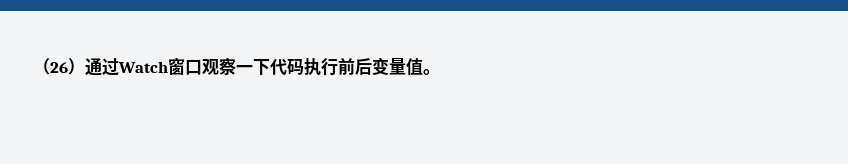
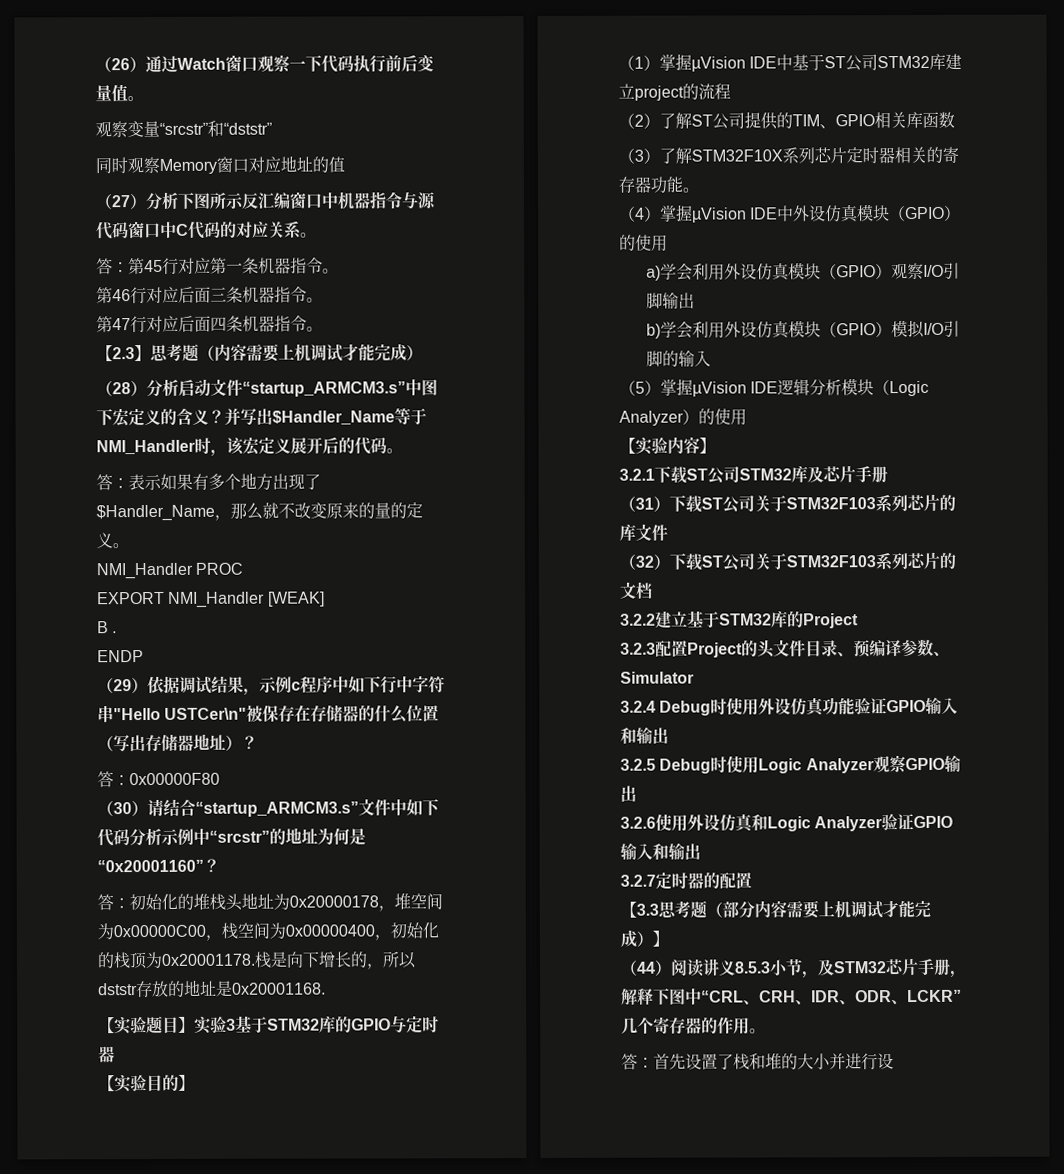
(440, 72) none -> [95,120,272,139] [95,155,345,175] [95,191,437,211] [96,220,317,240] [96,257,339,275] [96,286,323,305] [96,315,323,334] [96,343,423,362] [96,378,438,398] [96,407,427,428] [96,436,403,457] [96,472,321,491] [96,502,423,522] [96,532,129,549] [96,562,244,580] [97,591,325,608] [97,621,118,634] [97,650,144,663] [97,675,445,696] [97,704,440,723] [97,733,258,752] [97,771,220,788] [97,798,440,818] [97,827,366,847] [97,858,220,873] [97,892,443,912] [97,922,439,941] [97,951,416,970] [98,979,326,998] [98,1015,439,1035] [98,1046,115,1063] [98,1074,195,1093] [618,53,963,72] [618,83,731,101] [618,111,955,130] [618,146,959,164] [618,176,699,194] [619,204,962,223] [619,234,668,252] [645,262,960,281] [645,292,695,309] [645,319,960,339] [645,350,711,367] [619,378,930,397] [619,408,747,426] [619,436,716,455] [619,465,888,485] [619,493,956,514] [619,523,668,542] [619,551,956,572] [619,581,653,600] [620,610,859,629] [620,638,950,658] [620,671,694,684] [620,696,959,717] [620,726,669,745] [620,754,961,774] [620,785,637,802] [620,813,954,833] [620,842,701,861] [620,872,752,890] [620,900,931,919] [620,929,669,948] [620,957,967,979] [621,987,962,1005] [621,1016,766,1035] [621,1053,894,1071] // 观察变量“srcstr”和“dststr” // 同时观察Memory窗口对应地址的值 // （27）分析下图所示反汇编窗口中机器指令与源代码窗口中C代码的对应关系。 // 答：第45行对应第一条机器指令。 // 第46行对应后面三条机器指令。 // 第47行对应后面四条机器指令。 // 【2.3】思考题（内容需要上机调试才能完成） // （28）分析启动文件“startup_ARMCM3.s”中图下宏定义的含义？并写出$Handler_Name等于NMI_Handler时，该宏定义展开后的代码。 // 答：表示如果有多个地方出现了$Handler_Name，那么就不改变原来的量的定义。 // NMI_Handler PROC // EXPORT NMI_Handler [WEAK] // B . // ENDP // （29）依据调试结果，示例c程序中如下行中字符串"Hello USTCer\n"被保存在存储器的什么位置（写出存储器地址）？ // 答：0x00000F80 // （30）请结合“startup_ARMCM3.s”文件中如下代码分析示例中“srcstr”的地址为何是“0x20001160”？ // 答：初始化的堆栈头地址为0x20000178，堆空间为0x00000C00，栈空间为0x00000400，初始化的栈顶为0x20001178.栈是向下增长的，所以dststr存放的地址是0x20001168. // 【实验题目】实验3基于STM32库的GPIO与定时器 // 【实验目的】 // （1）掌握µVision IDE中基于ST公司STM32库建立project的流程 // （2）了解ST公司提供的TIM、GPIO相关库函数 // （3）了解STM32F10X系列芯片定时器相关的寄存器功能。 // （4）掌握µVision IDE中外设仿真模块（GPIO）的使用 // a)学会利用外设仿真模块（GPIO）观察I/O引脚输出 // b)学会利用外设仿真模块（GPIO）模拟I/O引脚的输入 // （5）掌握µVision IDE逻辑分析模块（Logic Analyzer）的使用 // 【实验内容】 // 3.2.1下载ST公司STM32库及芯片手册 // （31）下载ST公司关于STM32F103系列芯片的库文件 // （32）下载ST公司关于STM32F103系列芯片的文档 // 3.2.2建立基于STM32库的Project // 3.2.3配置Project的头文件目录、预编译参数、Simulator // 3.2.4 Debug时使用外设仿真功能验证GPIO输入和输出 // 3.2.5 Debug时使用Logic Analyzer观察GPIO输出 // 3.2.6使用外设仿真和Logic Analyzer验证GPIO输入和输出 // 3.2.7定时器的配置 // 【3.3思考题（部分内容需要上机调试才能完成）】 // （44）阅读讲义8.5.3小节，及STM32芯片手册，解释下图中“CRL、CRH、IDR、ODR、LCKR”几个寄存器的作用。 // 答：首先设置了栈和堆的大小并进行设

